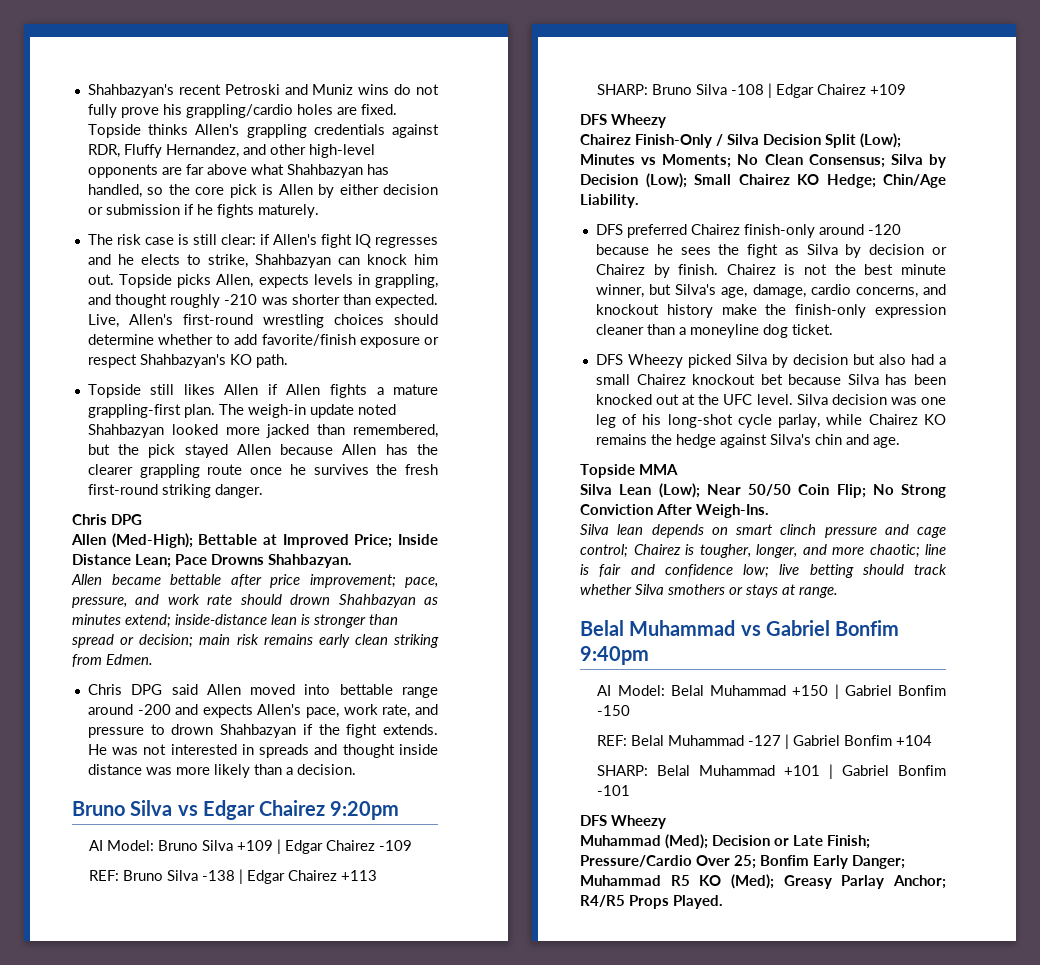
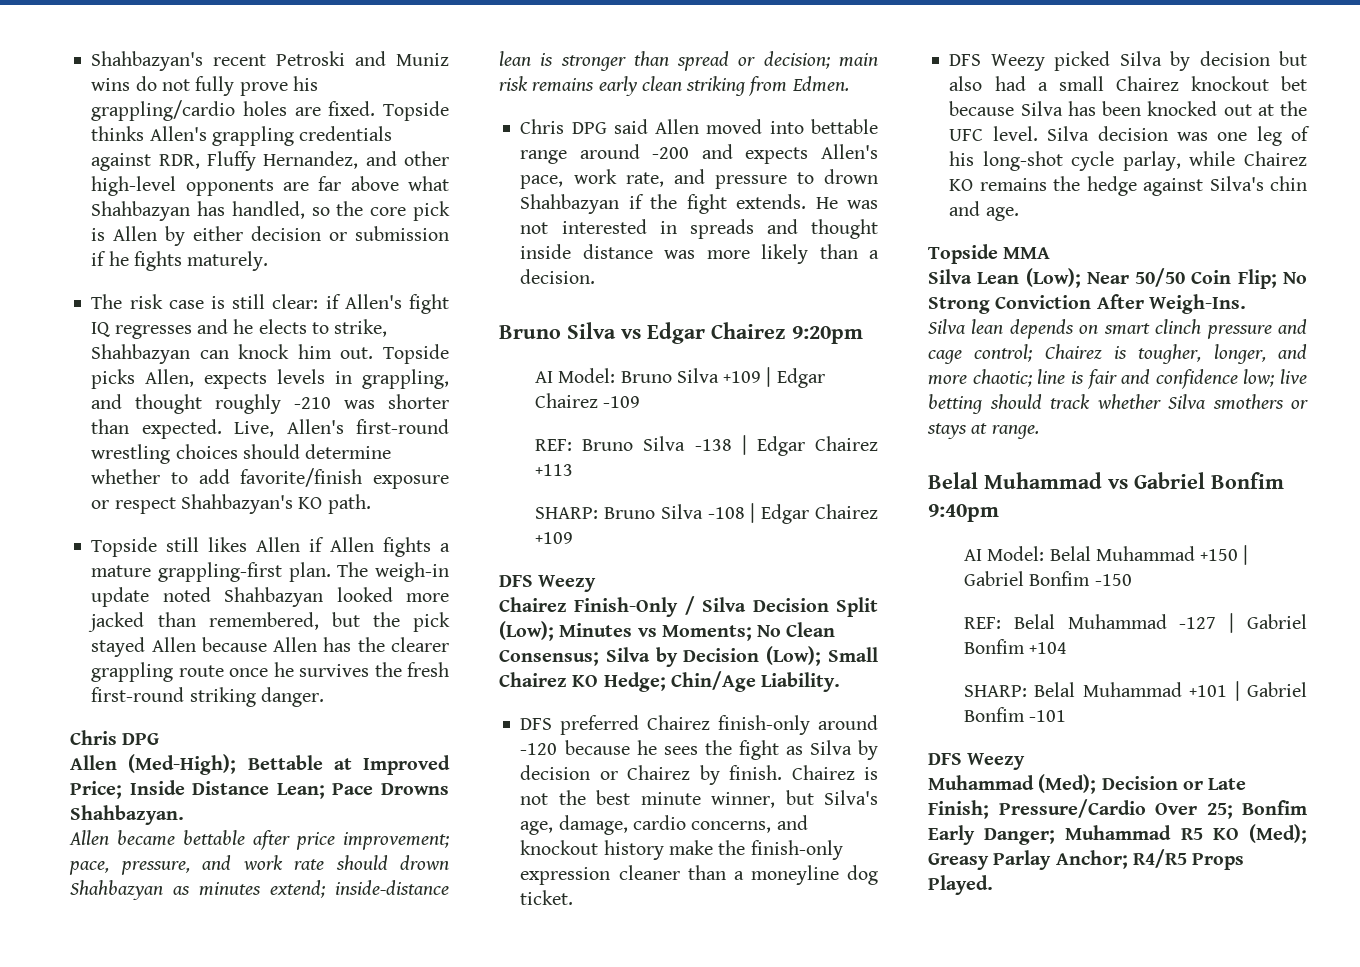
[611,114,666,128] Wheezy -> [538,575,597,592] Weezy
[627,354,683,368] Wheezy -> [990,54,1045,71] Weezy
[611,815,666,829] Wheezy -> [967,753,1026,770] Weezy

